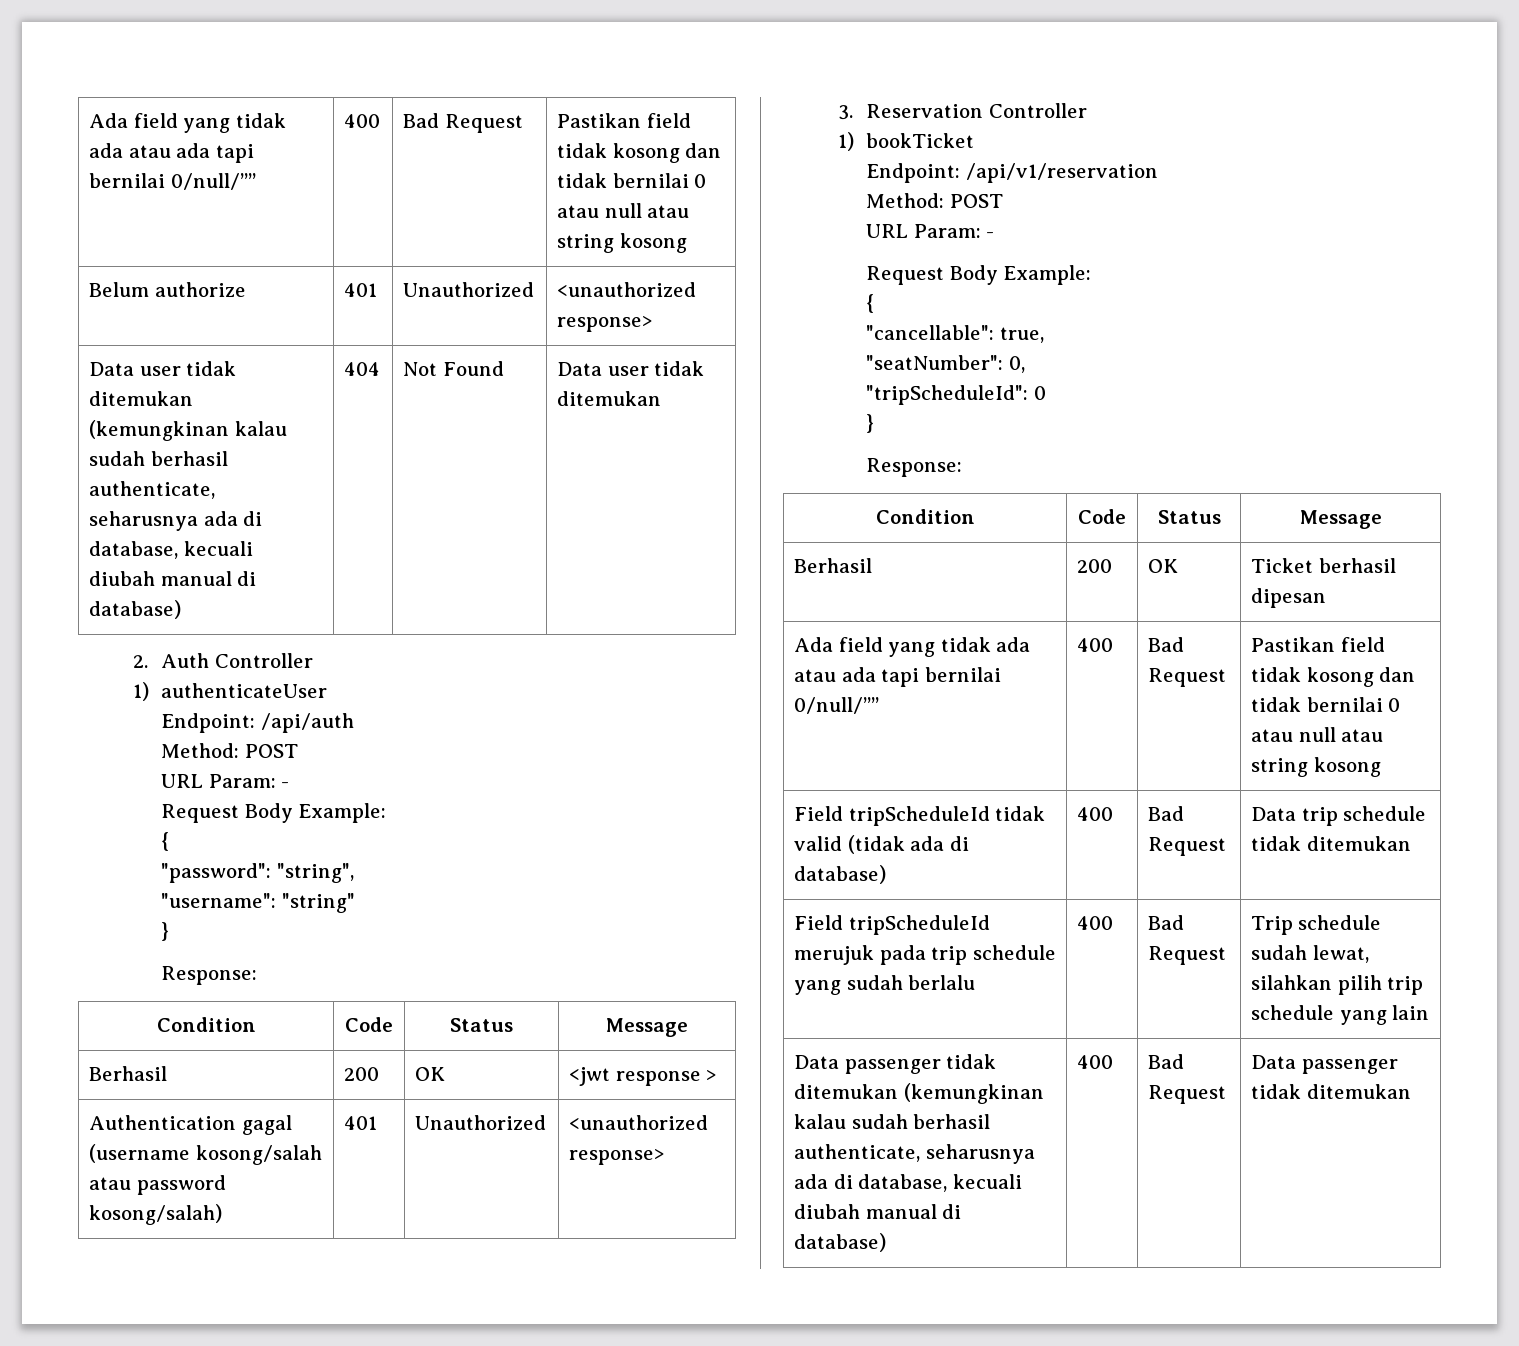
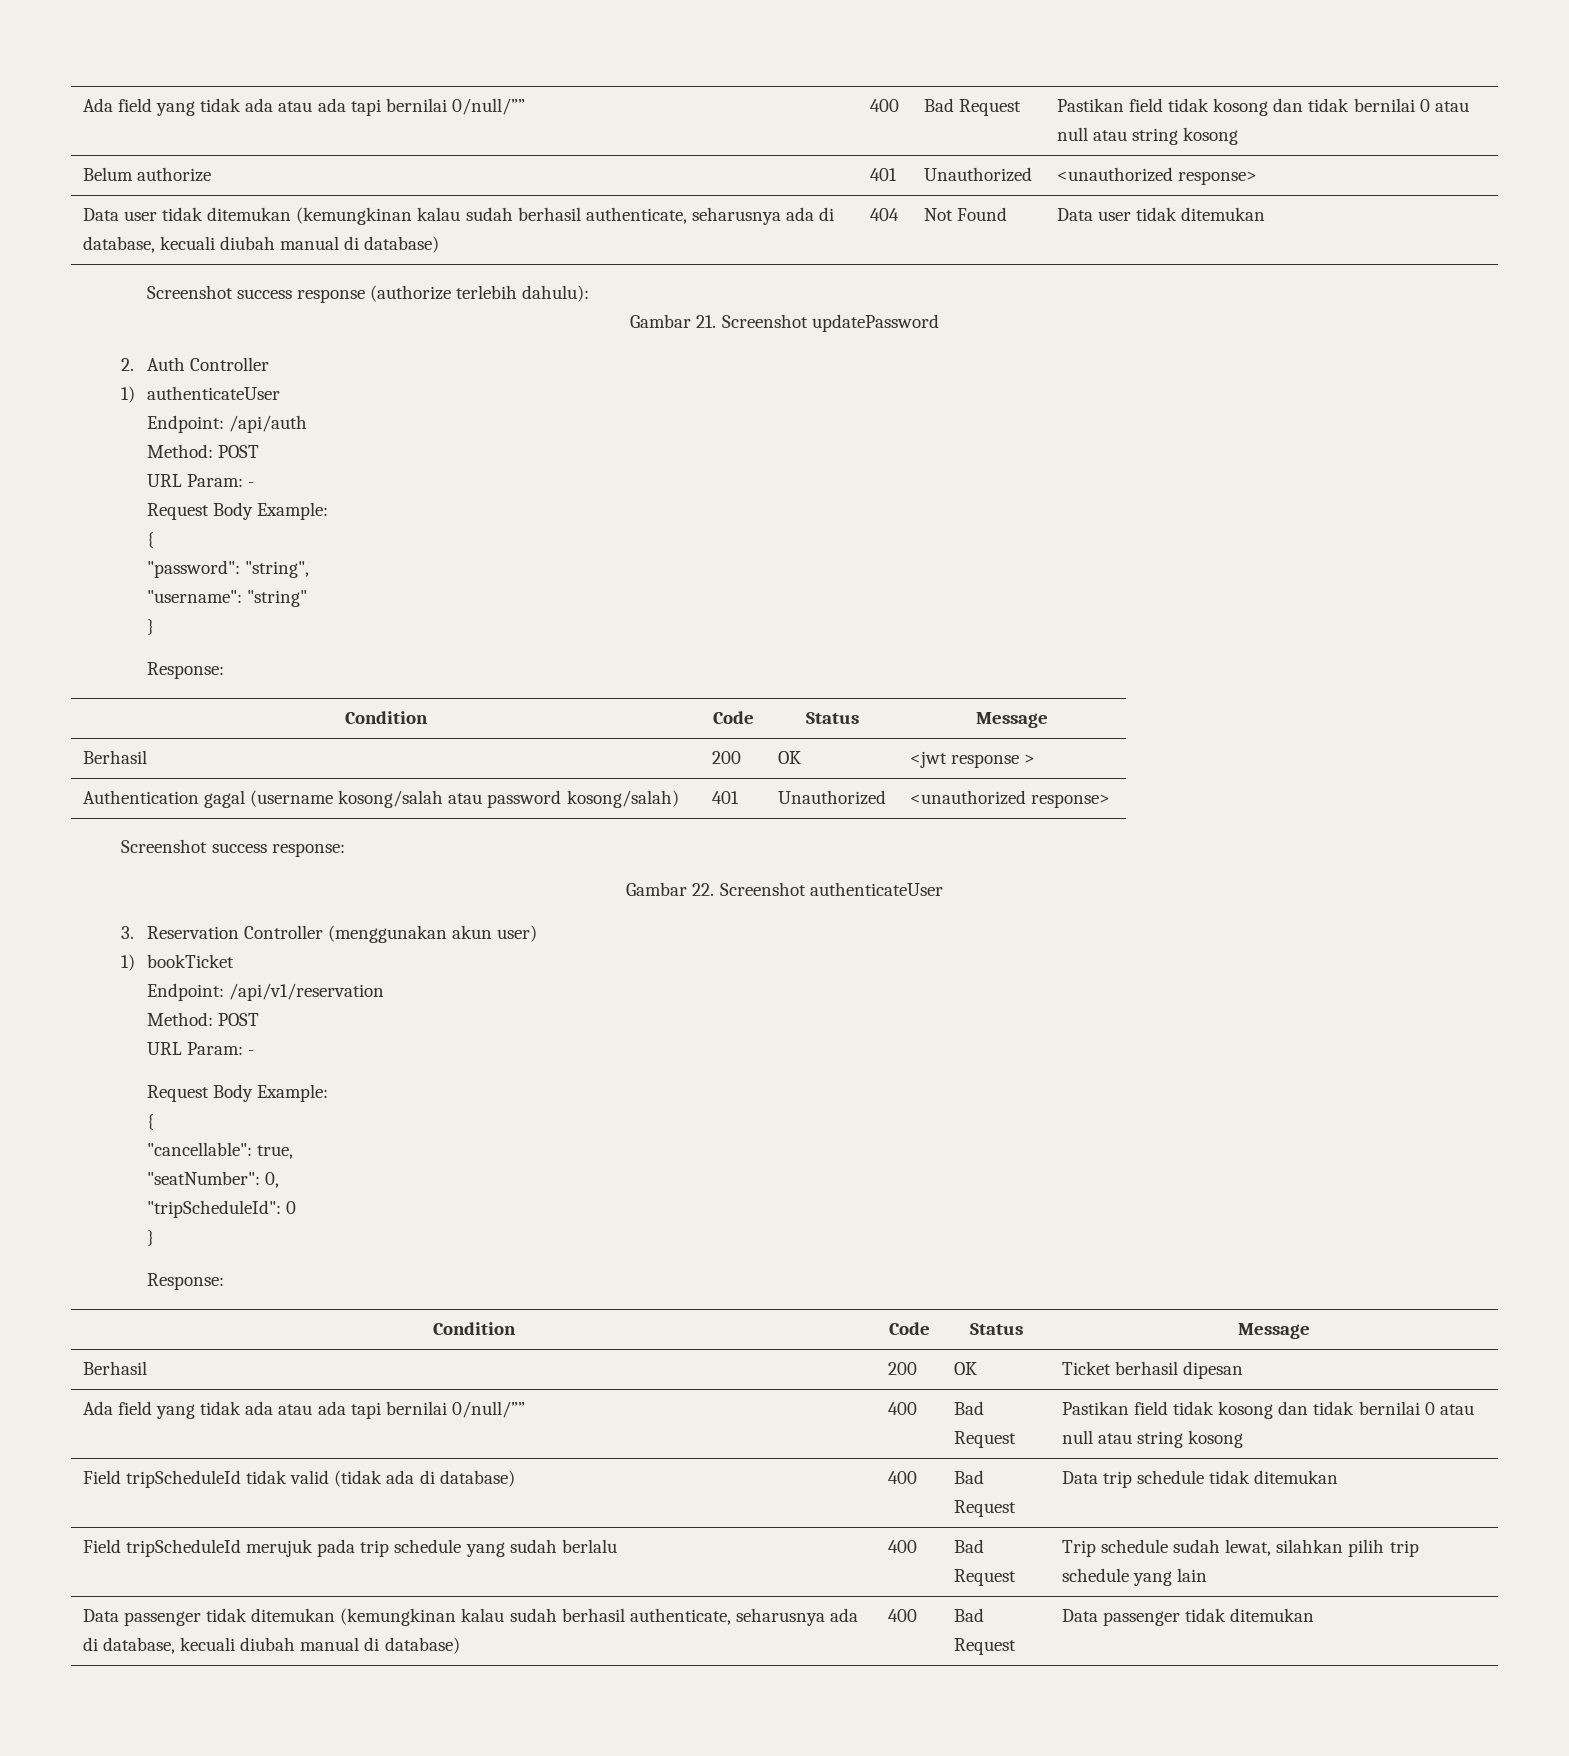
(661, 398) none -> [146,285,590,303] [630,314,939,332] // Screenshot success response (authorize terlebih dahulu): // Gambar 21. Screenshot updatePassword
(664, 1157) none -> [121,839,345,857] [626,882,943,896] // Screenshot success response: // Gambar 22. Screenshot authenticateUser
(1087, 110) none -> [327,925,538,943] (menggunakan akun user)

